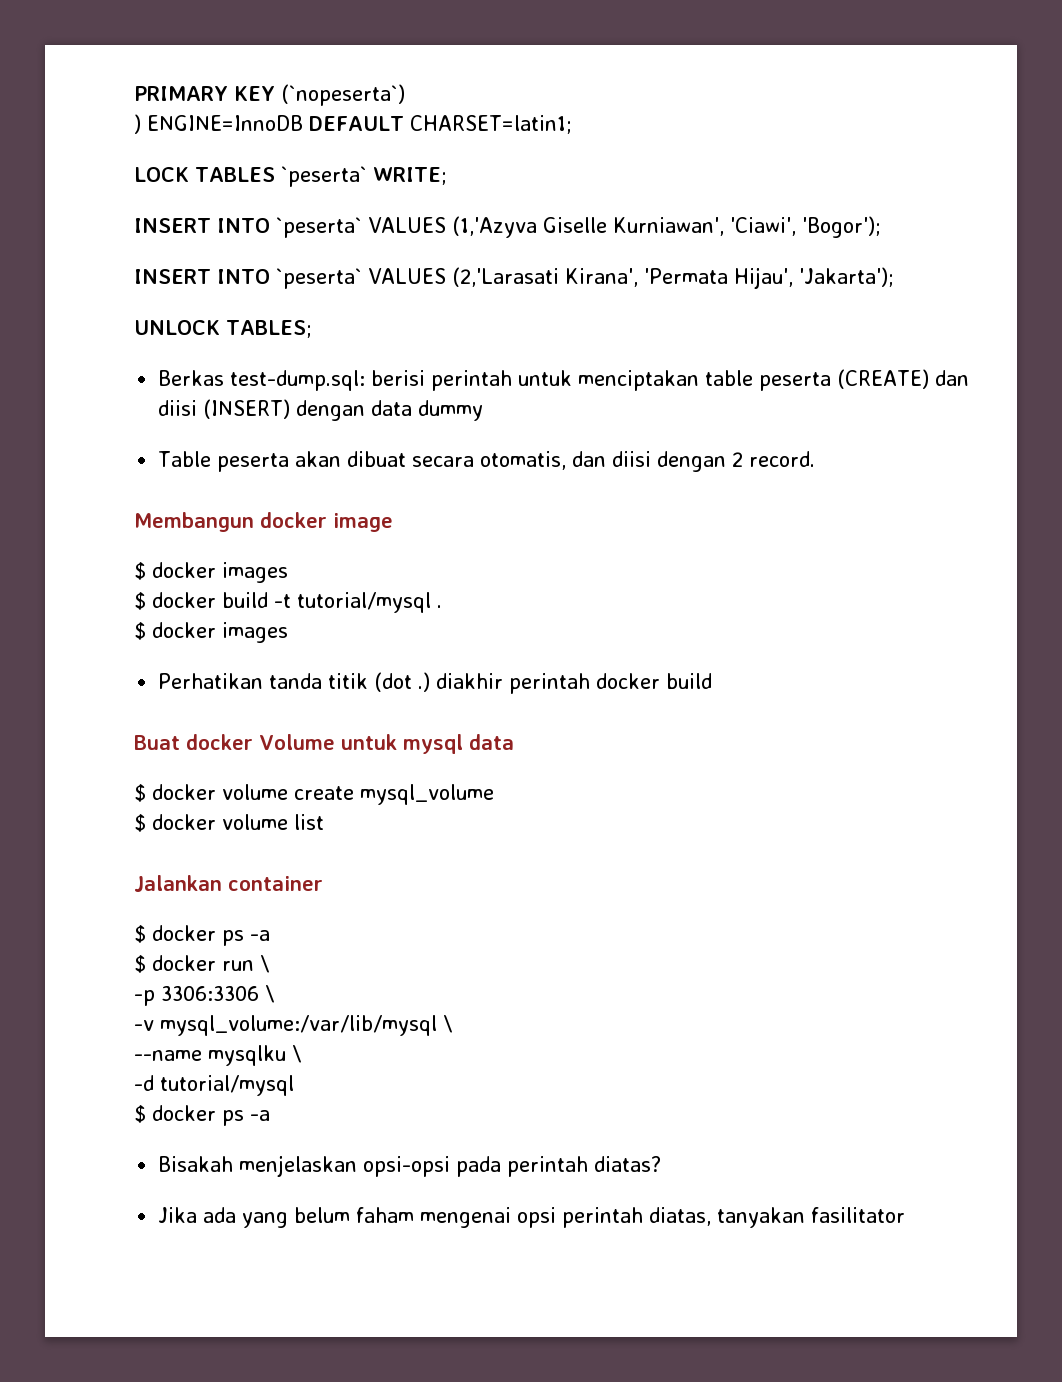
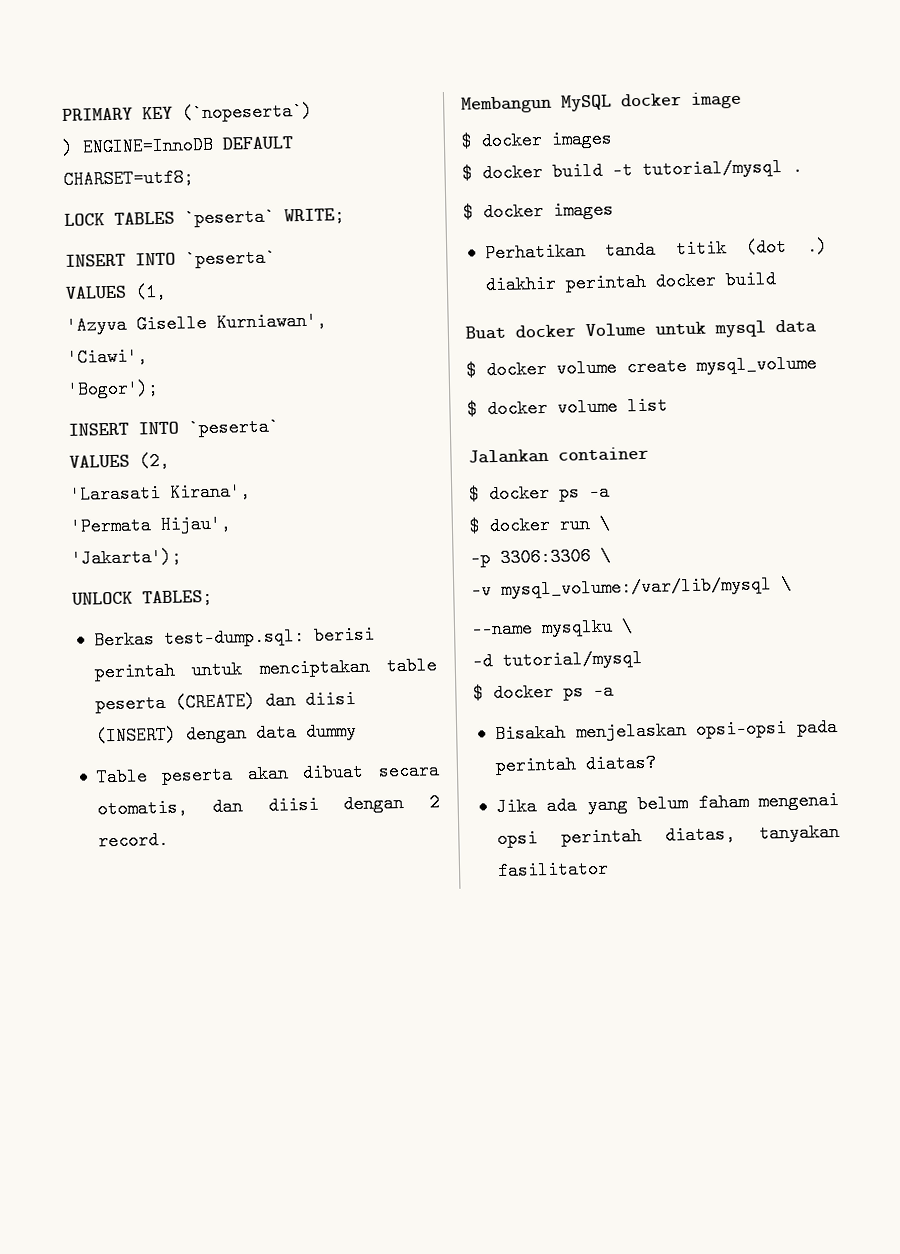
[409,115,572,134] CHARSET=latin1; -> [63,168,194,189] CHARSET=utf8;
[368,216,537,238] VALUES (1,'Azyva -> [65,282,167,302] [66,315,127,335] // VALUES (1, // 'Azyva
(724, 226) none -> (327, 321) //
(796, 226) none -> (148, 357) //
[368,267,559,287] VALUES (2,'Larasati -> [69,451,170,471] [69,483,161,504] // VALUES (2, // 'Larasati
(638, 277) none -> (251, 492) //
(793, 278) none -> (231, 524) //
(254, 522) none -> [560,94,612,112] MySQL

